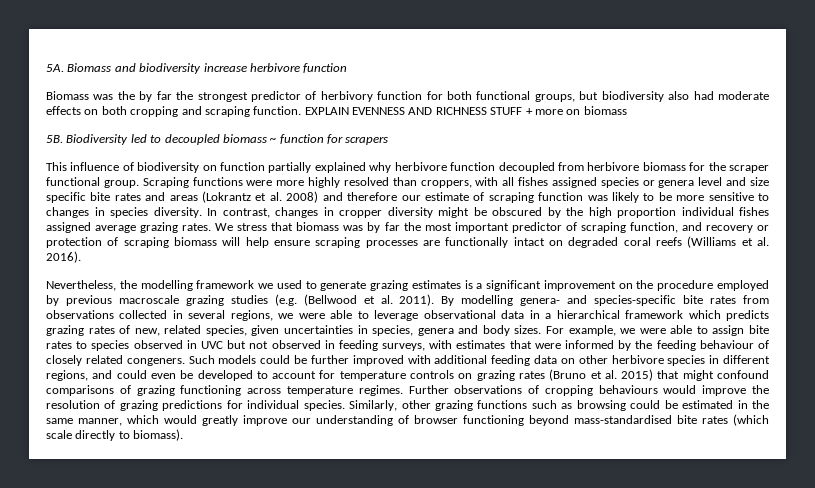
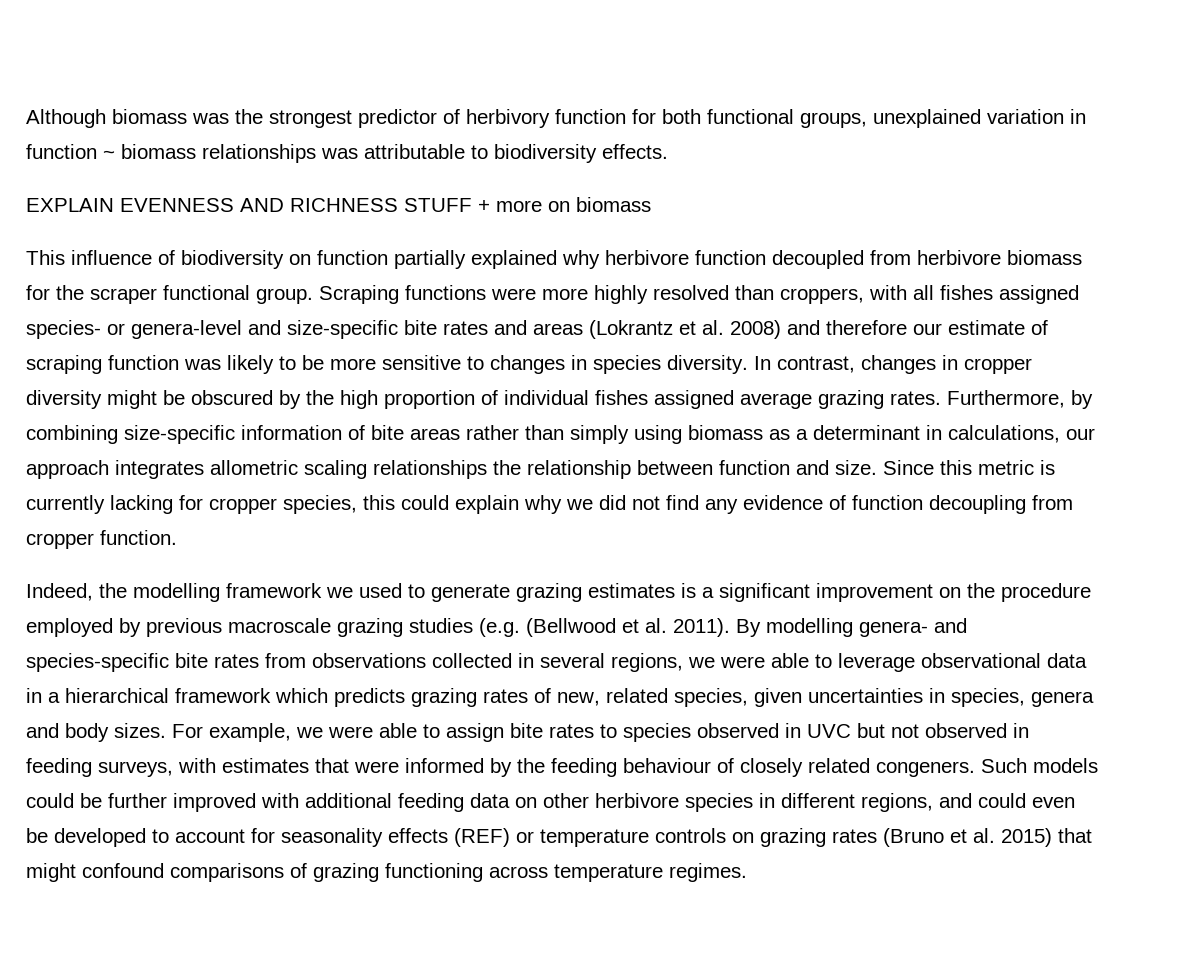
[46,63,348,74] [46,91,172,102] 5A. Biomass and biodiversity increase herbivore function // Biomass was the by far -> [26,109,229,128] Although biomass was
[579,91,770,102] [46,106,302,117] but biodiversity also had moderate effects on both cropping and scraping function. -> [873,109,1086,128] [26,144,668,163] unexplained variation in function ~ biomass relationships was attributable to biodiversity effects. //
[46,134,389,145] // 5B. Biodiversity led to decoupled biomass ~ function for scrapers -> (651, 204) none
[600,177,770,188] [46,192,86,203] species or genera level and size specific -> [26,320,398,339] species- or genera-level and size-specific
(676, 212) none -> [481,390,498,405] of
[215,222,769,233] [46,236,770,248] [46,251,81,263] [46,280,116,291] We stress that biomass was by far the most important predictor of scraping function, and recovery or protection of scraping biomass will help ensure scraping processes are functionally intact on degraded coral reefs (Williams et al. 2016). // Nevertheless, -> [947,390,1093,409] [26,425,1095,444] [26,460,1055,479] [26,495,1073,514] [26,530,177,549] [26,583,93,601] Furthermore, by combining size-specific information of bite areas rather than simply using biomass as a determinant in calculations, our approach integrates allometric scaling relationships the relationship between function and size. Since this metric is currently lacking for cropper species, this could explain why we did not find any evidence of function decoupling from cropper function. // Indeed,
(336, 374) none -> [281,828,534,847] seasonality effects (REF) or
[408,385,770,396] [46,400,770,411] [46,414,769,426] [46,429,184,441] Further observations of cropping behaviours would improve the resolution of grazing predictions for individual species. Similarly, other grazing functions such as browsing could be estimated in the same manner, which would greatly improve our understanding of browser functioning beyond mass-standardised bite rates (which scale directly to biomass). -> (747, 872) none

